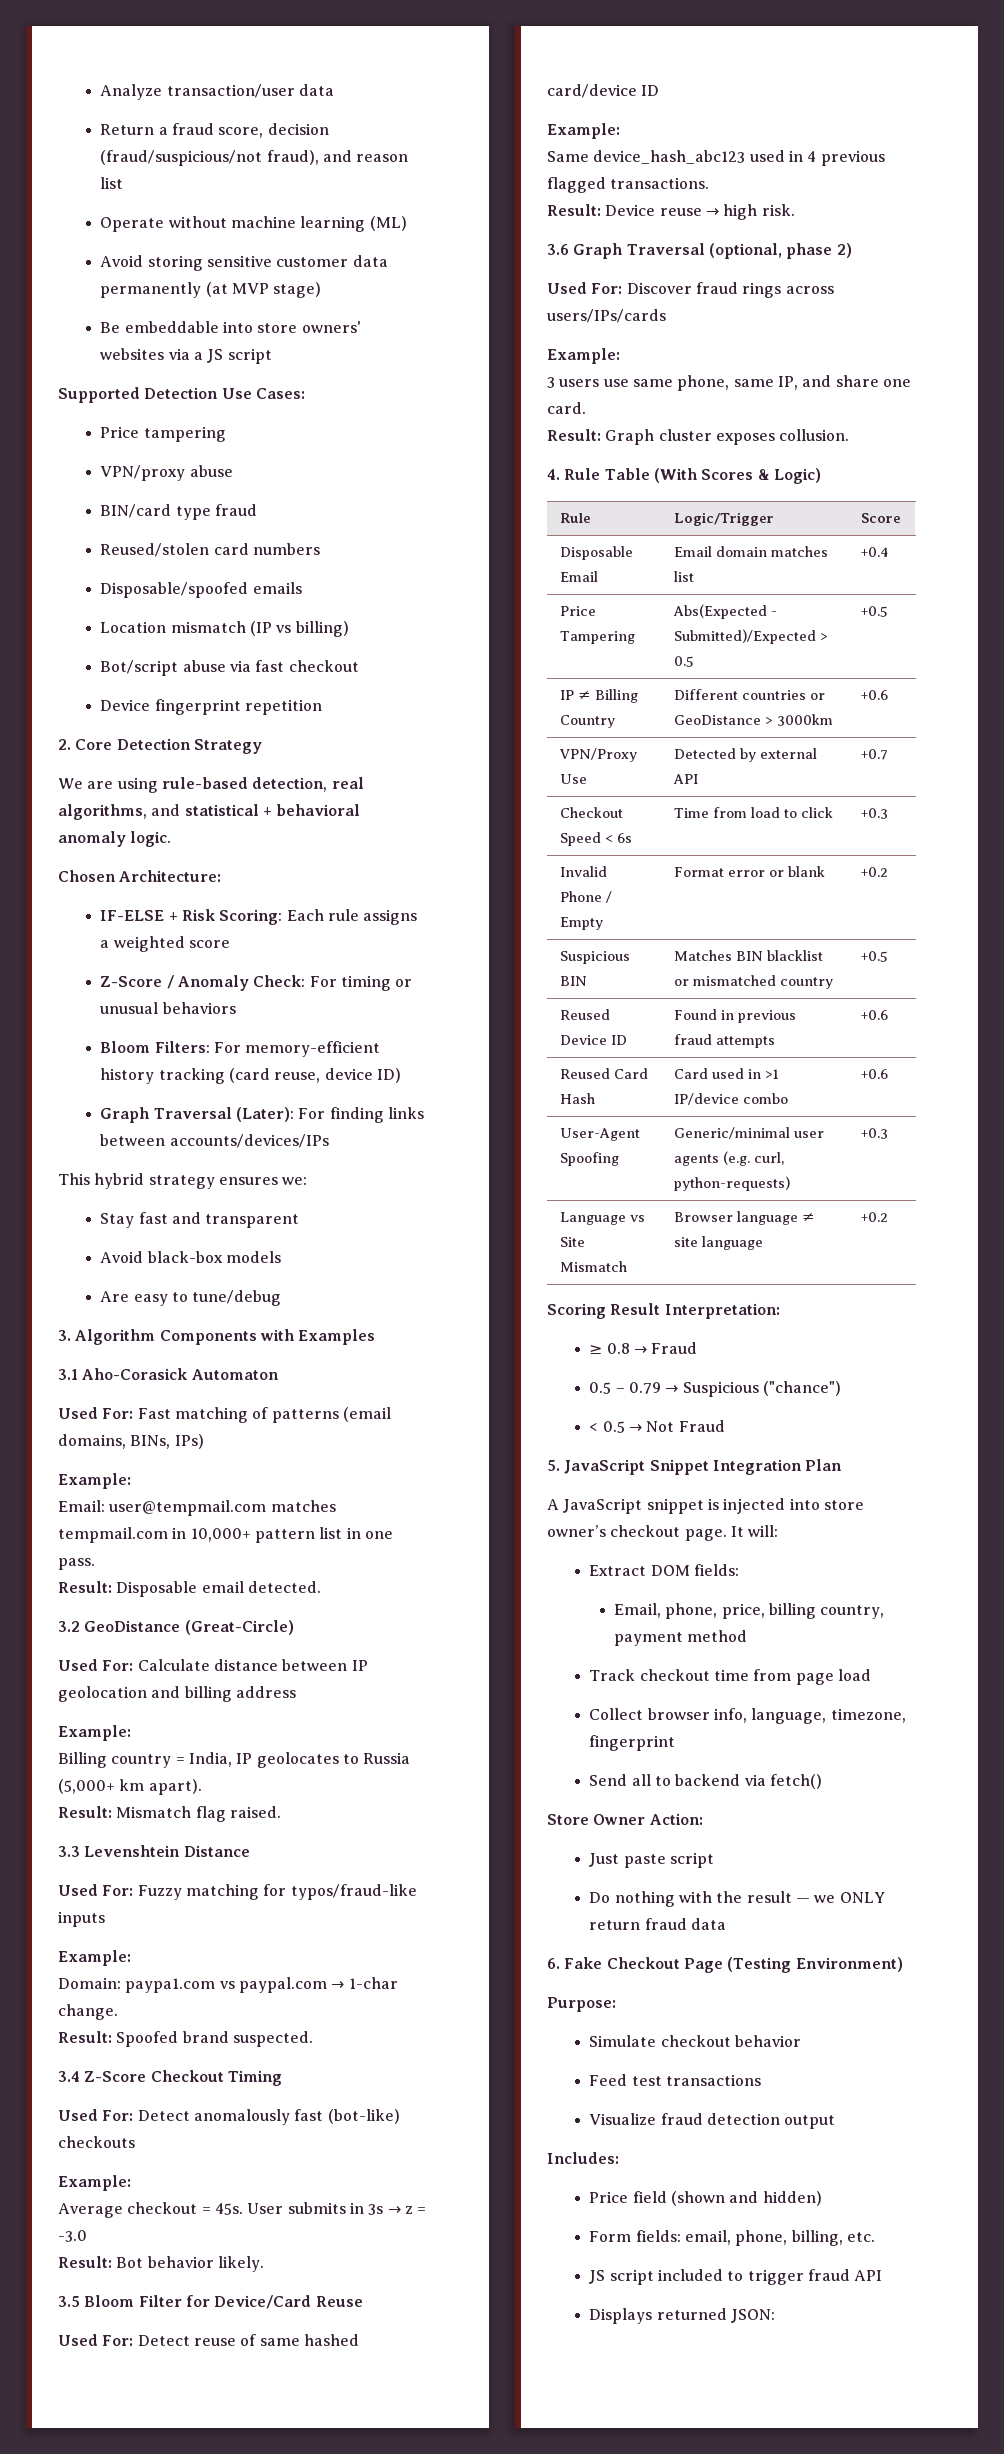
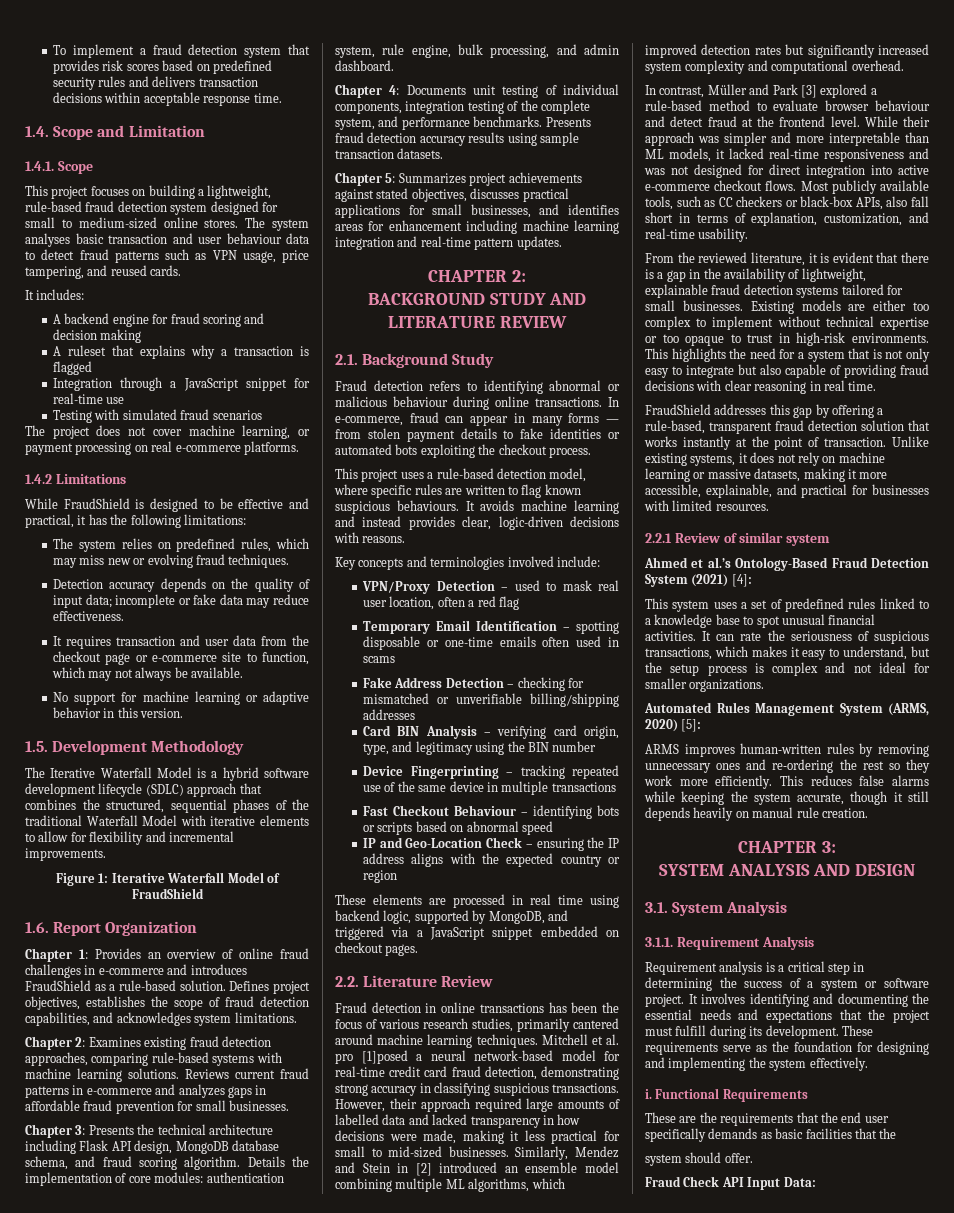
[100,84,335,100] [100,123,329,138] [100,150,409,166] [100,177,124,189] [100,216,407,232] [100,255,388,271] [100,282,322,298] [100,321,361,333] [100,348,272,364] [58,387,305,403] [100,426,226,442] [100,465,233,481] [100,504,258,520] [100,543,321,557] [100,582,302,598] [100,621,349,637] [100,660,359,676] [100,699,323,715] [58,738,262,754] [58,777,364,793] [58,804,361,820] [58,831,172,847] [58,870,222,882] [100,909,418,925] [100,936,231,952] [100,975,413,991] [100,1002,236,1014] [100,1041,381,1057] [100,1068,401,1084] [100,1107,424,1123] [100,1134,329,1148] [58,1173,308,1189] [100,1212,300,1228] [100,1251,282,1263] [100,1290,282,1306] [58,1329,376,1345] [58,1368,279,1380] [58,1407,391,1423] [58,1434,204,1449] [58,1473,131,1489] [58,1500,336,1516] [58,1527,393,1543] [58,1558,95,1570] [58,1581,321,1597] [58,1620,294,1635] [58,1659,368,1671] [58,1686,296,1702] [58,1725,131,1741] [58,1752,411,1768] [58,1779,202,1795] [58,1806,281,1822] [58,1845,250,1857] [58,1884,417,1900] [58,1911,105,1927] [58,1950,131,1966] [58,1977,398,1993] [58,2004,118,2020] [58,2031,313,2047] [58,2070,282,2086] [58,2109,400,2125] [58,2136,135,2148] [58,2175,131,2191] [58,2202,427,2218] [58,2230,87,2242] [58,2256,264,2272] [58,2295,363,2309] [58,2334,359,2346] [547,84,660,98] [547,123,620,139] [547,150,885,166] [547,177,710,193] [547,204,795,220] [547,243,852,259] [547,282,834,298] [547,309,666,323] [547,348,620,364] [547,375,911,391] [547,402,586,414] [547,429,850,445] [547,468,821,484] [559,513,591,523] [673,512,774,526] [860,513,901,523] [559,546,633,560] [559,571,598,582] [673,546,828,557] [673,571,694,582] [860,547,889,557] [559,606,596,616] [559,631,635,644] [672,604,777,619] [673,629,828,644] [673,656,694,667] [860,606,888,617] [559,689,638,703] [559,715,615,728] [673,689,825,700] [673,714,833,726] [860,690,888,700] [558,748,637,762] [559,774,587,784] [673,748,817,762] [672,774,698,784] [860,749,888,760] [559,807,623,818] [559,832,632,846] [673,807,833,818] [860,808,888,819] [559,866,607,877] [559,891,612,903] [559,917,603,930] [673,866,825,877] [860,867,888,877] [559,951,630,964] [559,976,587,986] [673,950,823,961] [673,975,833,989] [860,951,888,962] [559,1009,610,1020] [559,1035,627,1045] [673,1009,796,1023] [673,1034,775,1048] [860,1010,888,1020] [559,1068,648,1079] [559,1093,595,1104] [673,1068,779,1079] [673,1093,788,1105] [860,1069,888,1079] [559,1128,640,1141] [559,1152,619,1166] [673,1127,824,1139] [673,1151,784,1166] [673,1176,790,1191] [860,1128,888,1139] [559,1212,645,1225] [559,1237,585,1247] [559,1261,627,1272] [673,1211,815,1225] [673,1236,763,1250] [860,1212,888,1222] [547,1303,780,1319] [589,1342,698,1354] [589,1381,841,1397] [589,1420,725,1433] [547,1459,843,1475] [547,1498,864,1514] [547,1525,779,1541] [589,1564,740,1576] [614,1603,885,1619] [614,1630,748,1646] [589,1669,871,1685] [589,1708,906,1724] [589,1735,676,1751] [589,1774,822,1789] [547,1813,703,1825] [589,1852,715,1868] [589,1891,885,1907] [589,1918,727,1930] [547,1957,903,1973] [547,1997,616,2012] [589,2035,802,2047] [589,2074,762,2086] [589,2113,836,2129] [547,2152,619,2164] [589,2191,822,2206] [589,2230,875,2246] [589,2269,883,2285] [589,2308,776,2324] Analyze transaction/user data // Return a fraud score, decision (fraud/suspicious/not fraud), and reason list // Operate without machine learning (ML) // Avoid storing sensitive customer data permanently (at MVP stage) // Be embeddable into store owners' websites via a JS script // Supported Detection Use Cases: // Price tampering // VPN/proxy abuse // BIN/card type fraud // Reused/stolen card numbers // Disposable/spoofed emails // Location mismatch (IP vs billing) // Bot/script abuse via fast checkout // Device fingerprint repetition // 2. Core Detection Strategy // We are using rule-based detection, real algorithms, and statistical + behavioral anomaly logic. // Chosen Architecture: // IF-ELSE + Risk Scoring: Each rule assigns a weighted score // Z-Score / Anomaly Check: For timing or unusual behaviors // Bloom Filters: For memory-efficient history tracking (card reuse, device ID) // Graph Traversal (Later): For finding links between accounts/devices/IPs // This hybrid strategy ensures we: // Stay fast and transparent // Avoid black-box models // Are easy to tune/debug // 3. Algorithm Components with Examples // 3.1 Aho-Corasick Automaton // Used For: Fast matching of patterns (email domains, BINs, IPs) // Example: // Email: user@tempmail.com matches tempmail.com in 10,000+ pattern list in one pass. // Result: Disposable email detected. // 3.2 GeoDistance (Great-Circle) // Used For: Calculate distance between IP geolocation and billing address // Example: // Billing country = India, IP geolocates to Russia (5,000+ km apart). // Result: Mismatch flag raised. // 3.3 Levenshtein Distance // Used For: Fuzzy matching for typos/fraud-like inputs // Example: // Domain: paypa1.com vs paypal.com → 1-char change. // Result: Spoofed brand suspected. // 3.4 Z-Score Checkout Timing // Used For: Detect anomalously fast (bot-like) checkouts // Example: // Average checkout = 45s. User submits in 3s → z = -3.0 // Result: Bot behavior likely. // 3.5 Bloom Filter for Device/Card Reuse // Used For: Detect reuse of same hashed card/device ID // Example: // Same device_hash_abc123 used in 4 previous flagged transactions. // Result: Device reuse → high risk. // 3.6 Graph Traversal (optional, phase 2) // Used For: Discover fraud rings across users/IPs/cards // Example: // 3 users use same phone, same IP, and share one card. // Result: Graph cluster exposes collusion. // 4. Rule Table (With Scores & Logic) // Rule | Logic/Trigger | Score // Disposable Email | Email domain matches list | +0.4 // Price Tampering | Abs(Expected - Submitted)/Expected > 0.5 | +0.5 // IP ≠ Billing Country | Different countries or GeoDistance > 3000km | +0.6 // VPN/Proxy Use | Detected by external API | +0.7 // Checkout Speed < 6s | Time from load to click | +0.3 // Invalid Phone / Empty | Format error or blank | +0.2 // Suspicious BIN | Matches BIN blacklist or mismatched country | +0.5 // Reused Device ID | Found in previous fraud attempts | +0.6 // Reused Card Hash | Card used in >1 IP/device combo | +0.6 // User-Agent Spoofing | Generic/minimal user agents (e.g. curl, python-requests) | +0.3 // Language vs Site Mismatch | Browser language ≠ site language | +0.2 // Scoring Result Interpretation: // ≥ 0.8 → Fraud // 0.5 – 0.79 → Suspicious ("chance") // < 0.5 → Not Fraud // 5. JavaScript Snippet Integration Plan // A JavaScript snippet is injected into store owner’s checkout page. It will: // Extract DOM fields: // Email, phone, price, billing country, payment method // Track checkout time from page load // Collect browser info, language, timezone, fingerprint // Send all to backend via fetch() // Store Owner Action: // Just paste script // Do nothing with the result — we ONLY return fraud data // 6. Fake Checkout Page (Testing Environment) // Purpose: // Simulate checkout behavior // Feed test transactions // Visualize fraud detection output // Includes: // Price field (shown and hidden) // Form fields: email, phone, billing, etc. // JS script included to trigger fraud API // Displays returned JSON: -> [53,44,310,58] [53,60,272,74] [53,76,258,90] [53,92,282,106] [25,125,205,140] [25,161,93,174] [25,185,272,199] [25,201,278,215] [25,217,310,231] [25,233,309,247] [25,249,309,263] [25,265,182,279] [25,289,85,300] [53,313,265,327] [53,329,142,343] [53,345,310,359] [53,361,93,375] [53,377,310,391] [53,393,125,404] [53,409,262,423] [25,425,310,439] [25,441,299,455] [25,474,126,484] [25,498,310,512] [25,514,246,528] [53,538,309,552] [53,554,290,568] [53,578,310,592] [53,594,309,608] [53,611,125,621] [53,635,310,649] [53,651,309,665] [52,667,243,681] [53,691,309,705] [53,707,184,718] [25,740,245,755] [25,767,309,781] [25,783,262,797] [25,799,309,813] [25,815,309,826] [25,831,234,845] [25,848,106,861] [56,872,280,886] [131,888,204,899] [25,921,198,936] [25,948,309,962] [25,964,247,978] [25,980,310,994] [25,996,309,1010] [25,1012,297,1026] [25,1036,271,1050] [25,1052,282,1066] [25,1068,309,1082] [25,1084,267,1098] [25,1100,289,1114] [25,1124,273,1138] [25,1140,279,1154] [25,1156,309,1170] [25,1172,284,1186] [335,44,619,58] [335,60,394,71] [335,84,619,98] [335,100,590,114] [335,116,591,130] [335,132,579,146] [335,148,444,159] [335,172,582,186] [335,188,569,202] [335,204,619,218] [335,220,619,234] [335,236,562,250] [428,270,526,282] [367,293,587,305] [388,316,567,328] [335,353,495,368] [335,380,620,394] [335,396,619,410] [335,412,619,426] [335,428,620,442] [335,444,591,458] [335,468,587,482] [334,484,581,498] [335,500,619,514] [335,516,619,530] [334,532,406,543] [335,556,600,570] [362,580,619,594] [363,596,519,610] [363,620,619,634] [363,636,619,650] [363,656,396,663] [363,677,584,691] [363,693,619,707] [363,709,416,720] [363,725,619,739] [363,741,597,755] [363,765,619,779] [363,781,616,795] [363,805,619,819] [363,821,553,835] [363,837,619,851] [363,853,620,867] [363,870,398,883] [335,894,619,908] [335,910,568,924] [335,926,619,940] [335,942,419,956] [335,975,494,987] [335,1002,619,1013] [335,1018,619,1032] [335,1034,619,1048] [335,1050,620,1064] [335,1066,619,1080] [335,1082,619,1096] [335,1098,620,1112] [335,1114,581,1128] [335,1130,620,1144] [335,1146,619,1160] [335,1162,619,1176] [335,1178,565,1192] [645,44,929,58] [645,60,904,74] [645,84,877,98] [645,100,930,111] [645,116,930,127] [645,132,929,146] [645,148,929,162] [644,164,929,178] [645,180,929,194] [645,196,929,210] [645,212,929,226] [645,228,749,242] [645,252,929,266] [645,268,866,282] [645,284,903,298] [645,300,929,314] [645,316,929,330] [645,332,929,346] [645,348,930,362] [645,364,929,378] [645,380,877,394] [645,404,884,418] [645,420,930,434] [644,436,929,450] [645,452,885,466] [645,468,888,482] [645,484,929,498] [644,500,769,511] [645,532,831,546] [644,557,929,571] [645,574,752,587] [645,598,929,612] [645,614,876,628] [645,630,929,644] [645,646,930,660] [645,662,930,676] [645,678,765,692] [644,702,929,716] [645,719,702,732] [645,743,929,757] [645,759,930,773] [644,775,929,789] [644,791,929,805] [645,807,868,821] [738,841,836,853] [658,864,916,876] [645,901,788,916] [645,936,814,950] [645,961,865,975] [645,977,929,991] [645,993,929,1007] [645,1009,930,1023] [645,1025,873,1039] [645,1041,929,1055] [645,1057,868,1071] [645,1088,808,1102] [645,1112,889,1126] [645,1128,897,1142] [645,1152,753,1166] [645,1176,816,1190] To implement a fraud detection system that provides risk scores based on predefined security rules and delivers transaction decisions within acceptable response time. // 1.4. Scope and Limitation // 1.4.1. Scope // This project focuses on building a lightweight, rule-based fraud detection system designed for small to medium-sized online stores. The system analyses basic transaction and user behaviour data to detect fraud patterns such as VPN usage, price tampering, and reused cards. // It includes: // A backend engine for fraud scoring and decision making // A ruleset that explains why a transaction is flagged // Integration through a JavaScript snippet for real-time use // Testing with simulated fraud scenarios // The project does not cover machine learning, or payment processing on real e-commerce platforms. // 1.4.2 Limitations // While FraudShield is designed to be effective and practical, it has the following limitations: // The system relies on predefined rules, which may miss new or evolving fraud techniques. // Detection accuracy depends on the quality of input data; incomplete or fake data may reduce effectiveness. // It requires transaction and user data from the checkout page or e-commerce site to function, which may not always be available. // No support for machine learning or adaptive behavior in this version. // 1.5. Development Methodology // The Iterative Waterfall Model is a hybrid software development lifecycle (SDLC) approach that combines the structured, sequential phases of the traditional Waterfall Model with iterative elements to allow for flexibility and incremental improvements. // Figure 1: Iterative Waterfall Model of FraudShield // 1.6. Report Organization // Chapter 1: Provides an overview of online fraud challenges in e-commerce and introduces FraudShield as a rule-based solution. Defines project objectives, establishes the scope of fraud detection capabilities, and acknowledges system limitations. // Chapter 2: Examines existing fraud detection approaches, comparing rule-based systems with machine learning solutions. Reviews current fraud patterns in e-commerce and analyzes gaps in affordable fraud prevention for small businesses. // Chapter 3: Presents the technical architecture including Flask API design, MongoDB database schema, and fraud scoring algorithm. Details the implementation of core modules: authentication system, rule engine, bulk processing, and admin dashboard. // Chapter 4: Documents unit testing of individual components, integration testing of the complete system, and performance benchmarks. Presents fraud detection accuracy results using sample transaction datasets. // Chapter 5: Summarizes project achievements against stated objectives, discusses practical applications for small businesses, and identifies areas for enhancement including machine learning integration and real-time pattern updates. // CHAPTER 2: // BACKGROUND STUDY AND LITERATURE REVIEW // 2.1. Background Study // Fraud detection refers to identifying abnormal or malicious behaviour during online transactions. In e-commerce, fraud can appear in many forms — from stolen payment details to fake identities or automated bots exploiting the checkout process. // This project uses a rule-based detection model, where specific rules are written to flag known suspicious behaviours. It avoids machine learning and instead provides clear, logic-driven decisions with reasons. // Key concepts and terminologies involved include: // VPN/Proxy Detection – used to mask real user location, often a red flag // Temporary Email Identification – spotting disposable or one-time emails often used in scams // Fake Address Detection – checking for mismatched or unverifiable billing/shipping addresses // Card BIN Analysis – verifying card origin, type, and legitimacy using the BIN number // Device Fingerprinting – tracking repeated use of the same device in multiple transactions // Fast Checkout Behaviour – identifying bots or scripts based on abnormal speed // IP and Geo-Location Check – ensuring the IP address aligns with the expected country or region // These elements are processed in real time using backend logic, supported by MongoDB, and triggered via a JavaScript snippet embedded on checkout pages. // 2.2. Literature Review // Fraud detection in online transactions has been the focus of various research studies, primarily cantered around machine learning techniques. Mitchell et al. pro [1]posed a neural network-based model for real-time credit card fraud detection, demonstrating strong accuracy in classifying suspicious transactions. However, their approach required large amounts of labelled data and lacked transparency in how decisions were made, making it less practical for small to mid-sized businesses. Similarly, Mendez and Stein in [2] introduced an ensemble model combining multiple ML algorithms, which improved detection rates but significantly increased system complexity and computational overhead. // In contrast, Müller and Park [3] explored a rule-based method to evaluate browser behaviour and detect fraud at the frontend level. While their approach was simpler and more interpretable than ML models, it lacked real-time responsiveness and was not designed for direct integration into active e-commerce checkout flows. Most publicly available tools, such as CC checkers or black-box APIs, also fall short in terms of explanation, customization, and real-time usability. // From the reviewed literature, it is evident that there is a gap in the availability of lightweight, explainable fraud detection systems tailored for small businesses. Existing models are either too complex to implement without technical expertise or too opaque to trust in high-risk environments. This highlights the need for a system that is not only easy to integrate but also capable of providing fraud decisions with clear reasoning in real time. // FraudShield addresses this gap by offering a rule-based, transparent fraud detection solution that works instantly at the point of transaction. Unlike existing systems, it does not rely on machine learning or massive datasets, making it more accessible, explainable, and practical for businesses with limited resources. // 2.2.1 Review of similar system // Ahmed et al.’s Ontology-Based Fraud Detection System (2021) [4]: // This system uses a set of predefined rules linked to a knowledge base to spot unusual financial activities. It can rate the seriousness of suspicious transactions, which makes it easy to understand, but the setup process is complex and not ideal for smaller organizations. // Automated Rules Management System (ARMS, 2020) [5]: // ARMS improves human‑written rules by removing unnecessary ones and re‑ordering the rest so they work more efficiently. This reduces false alarms while keeping the system accurate, though it still depends heavily on manual rule creation. // CHAPTER 3: // SYSTEM ANALYSIS AND DESIGN // 3.1. System Analysis // 3.1.1. Requirement Analysis // Requirement analysis is a critical step in determining the success of a system or software project. It involves identifying and documenting the essential needs and expectations that the project must fulfill during its development. These requirements serve as the foundation for designing and implementing the system effectively. // i. Functional Requirements // These are the requirements that the end user specifically demands as basic facilities that the // system should offer. // Fraud Check API Input Data:

